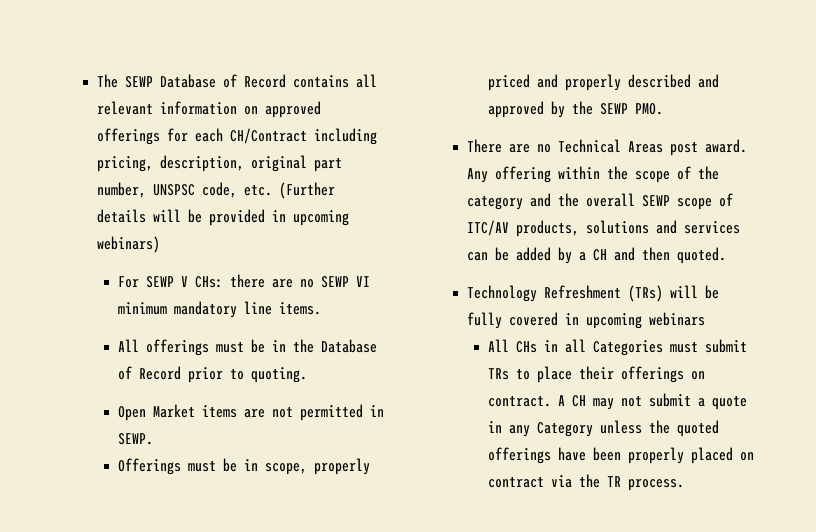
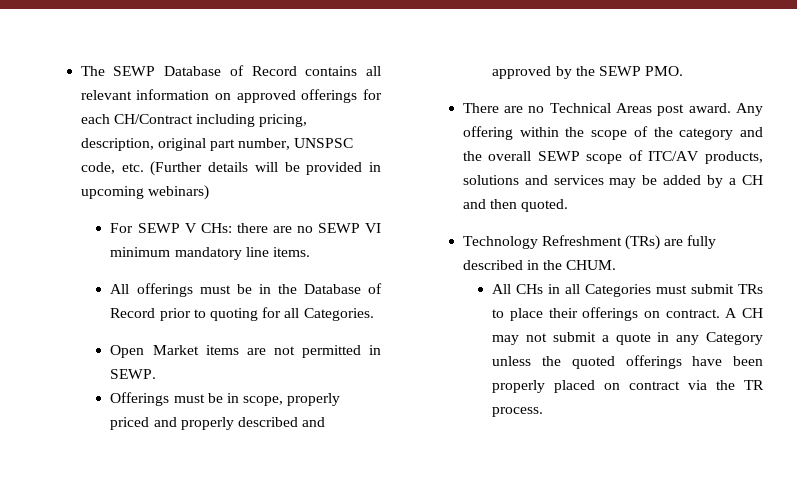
[250,367,307,383] quoting. -> [209,307,374,321] quoting for all Categories.
[466,252,488,261] can -> [609,178,637,188] may
[669,285,719,299] [466,312,705,329] will be fully covered in upcoming webinars -> [664,235,717,249] [462,260,617,270] are fully described in the CHUM.

